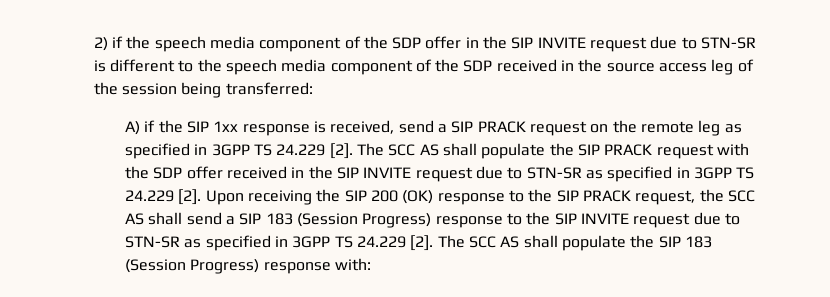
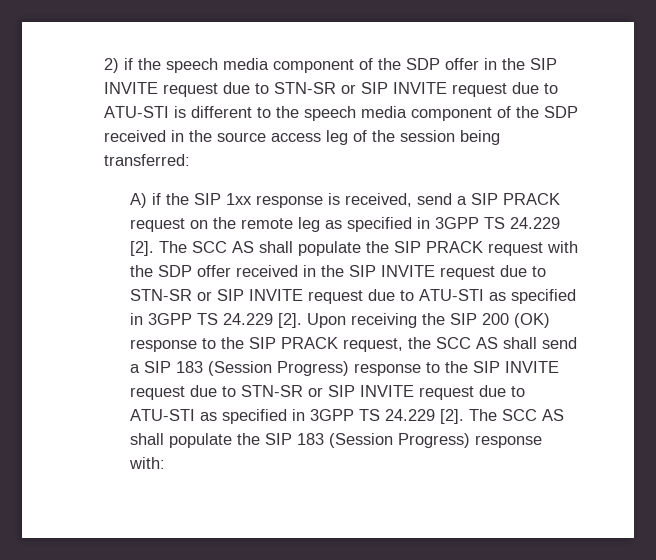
(757, 43) none -> [340,82,558,97] [103,106,169,118] or SIP INVITE request due to ATU-STI
(582, 173) none -> [197,289,485,304] or SIP INVITE request due to ATU-STI
(181, 242) none -> [308,385,526,400] [130,409,196,421] or SIP INVITE request due to ATU-STI

